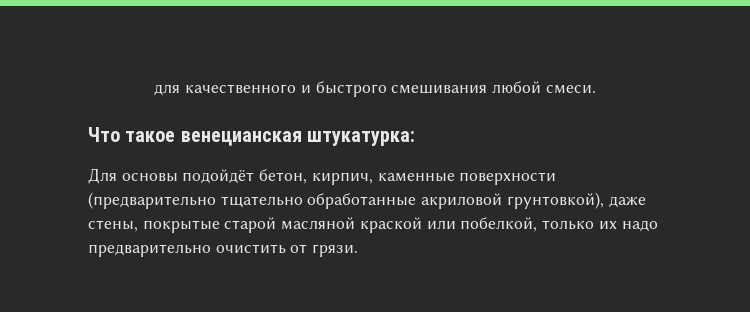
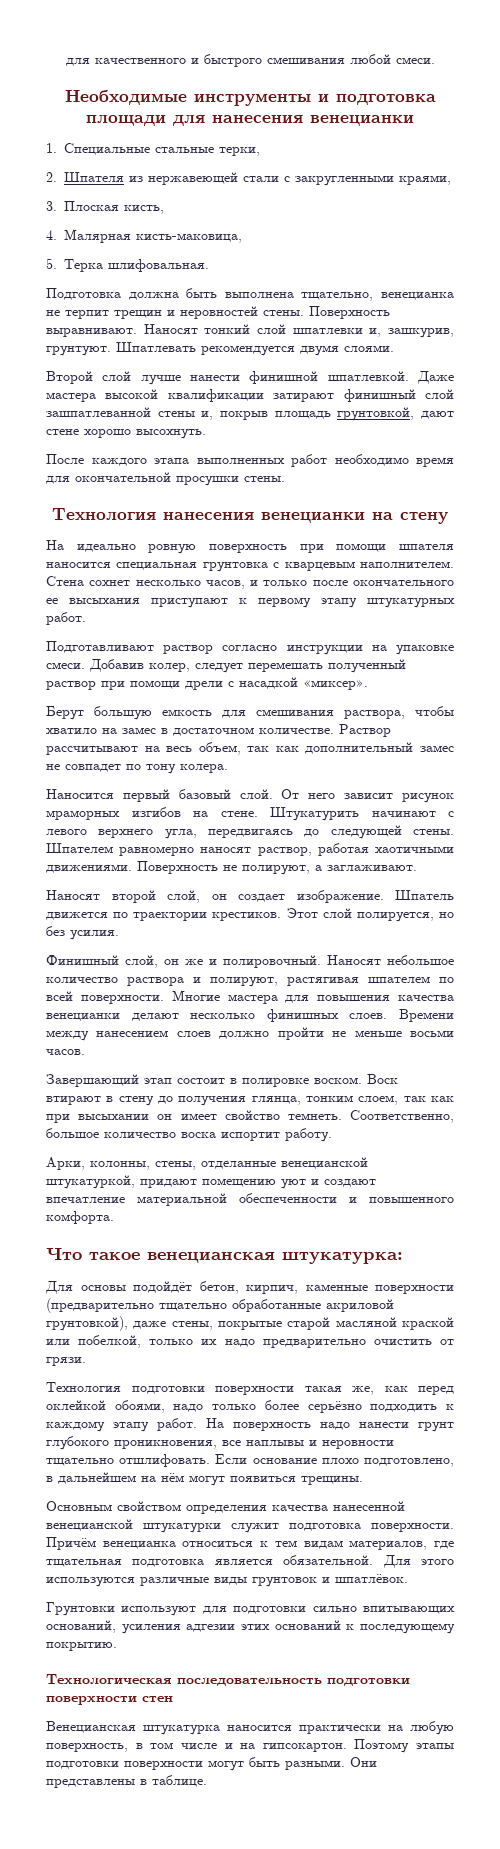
(596, 89) none -> [64,89,436,106] [86,115,414,126] [46,143,260,156] [46,172,451,186] [46,201,164,214] [46,229,242,243] [46,258,209,272] [46,288,454,301] [46,306,390,319] [46,324,454,338] [46,342,394,356] [46,371,454,385] [46,389,454,402] [46,407,454,421] [46,429,206,439] [46,454,454,467] [46,472,285,486] [52,508,448,524] [46,540,454,554] [46,561,454,572] [46,576,454,589] [46,597,455,608] [46,612,86,625] [46,641,454,655] [46,659,406,673] [46,677,368,690] [46,706,454,720] [46,724,391,737] [46,742,454,755] [46,764,228,774] [46,789,454,803] [46,807,454,821] [46,825,454,839] [46,843,454,856] [46,861,417,875] [46,890,454,903] [46,908,455,922] [46,926,119,940] [46,955,454,968] [46,976,454,987] [46,990,454,1004] [46,1009,454,1022] [46,1027,454,1041] [46,1049,85,1055] [46,1074,398,1087] [46,1095,454,1106] [46,1110,454,1123] [46,1128,332,1142] [46,1157,368,1170] [46,1175,376,1189] [46,1193,454,1206] [46,1211,114,1224] // Необходимые инструменты и подготовка площади для нанесения венецианки // 1. Специальные стальные терки, // 2. Шпателя из нержавеющей стали с закругленными краями, // 3. Плоская кисть, // 4. Малярная кисть-маковица, // 5. Терка шлифовальная. // Подготовка должна быть выполнена тщательно, венецианка не терпит трещин и неровностей стены. Поверхность выравнивают. Наносят тонкий слой шпатлевки и, зашкурив, грунтуют. Шпатлевать рекомендуется двумя слоями. // Второй слой лучше нанести финишной шпатлевкой. Даже мастера высокой квалификации затирают финишный слой зашпатлеванной стены и, покрыв площадь грунтовкой, дают стене хорошо высохнуть. // После каждого этапа выполненных работ необходимо время для окончательной просушки стены. // Технология нанесения венецианки на стену // На идеально ровную поверхность при помощи шпателя наносится специальная грунтовка с кварцевым наполнителем. Стена сохнет несколько часов, и только после окончательного ее высыхания приступают к первому этапу штукатурных работ. // Подготавливают раствор согласно инструкции на упаковке смеси. Добавив колер, следует перемешать полученный раствор при помощи дрели с насадкой «миксер». // Берут большую емкость для смешивания раствора, чтобы хватило на замес в достаточном количестве. Раствор рассчитывают на весь объем, так как дополнительный замес не совпадет по тону колера. // Наносится первый базовый слой. От него зависит рисунок мраморных изгибов на стене. Штукатурить начинают с левого верхнего угла, передвигаясь до следующей стены. Шпателем равномерно наносят раствор, работая хаотичными движениями. Поверхность не полируют, а заглаживают. // Наносят второй слой, он создает изображение. Шпатель движется по траектории крестиков. Этот слой полируется, но без усилия. // Финишный слой, он же и полировочный. Наносят небольшое количество раствора и полируют, растягивая шпателем по всей поверхности. Многие мастера для повышения качества венецианки делают несколько финишных слоев. Времени между нанесением слоев должно пройти не меньше восьми часов. // Завершающий этап состоит в полировке воском. Воск втирают в стену до получения глянца, тонким слоем, так как при высыхании он имеет свойство темнеть. Соответственно, большое количество воска испортит работу. // Арки, колонны, стены, отделанные венецианской штукатуркой, придают помещению уют и создают впечатление материальной обеспеченности и повышенного комфорта.
(359, 250) none -> [46,1382,454,1395] [46,1400,455,1413] [46,1418,454,1432] [46,1436,394,1450] [46,1454,454,1467] [46,1472,363,1486] [46,1501,405,1514] [46,1519,454,1533] [46,1537,455,1550] [46,1555,454,1568] [46,1574,408,1587] [46,1602,455,1616] [46,1620,455,1634] [46,1642,117,1651] [46,1674,410,1686] [46,1696,173,1705] [46,1721,454,1735] [46,1739,454,1753] [46,1757,377,1771] [46,1775,207,1788] // Технология подготовки поверхности такая же, как перед оклейкой обоями, надо только более серьёзно подходить к каждому этапу работ. На поверхность надо нанести грунт глубокого проникновения, все наплывы и неровности тщательно отшлифовать. Если основание плохо подготовлено, в дальнейшем на нём могут появиться трещины. // Основным свойством определения качества нанесенной венецианской штукатурки служит подготовка поверхности. Причём венецианка относиться к тем видам материалов, где тщательная подготовка является обязательной. Для этого используются различные виды грунтовок и шпатлёвок. // Грунтовки используют для подготовки сильно впитывающих оснований, усиления адгезии этих оснований к последующему покрытию. // Технологическая последовательность подготовки поверхности стен // Венецианская штукатурка наносится практически на любую поверхность, в том числе и на гипсокартон. Поэтому этапы подготовки поверхности могут быть разными. Они представлены в таблице.

